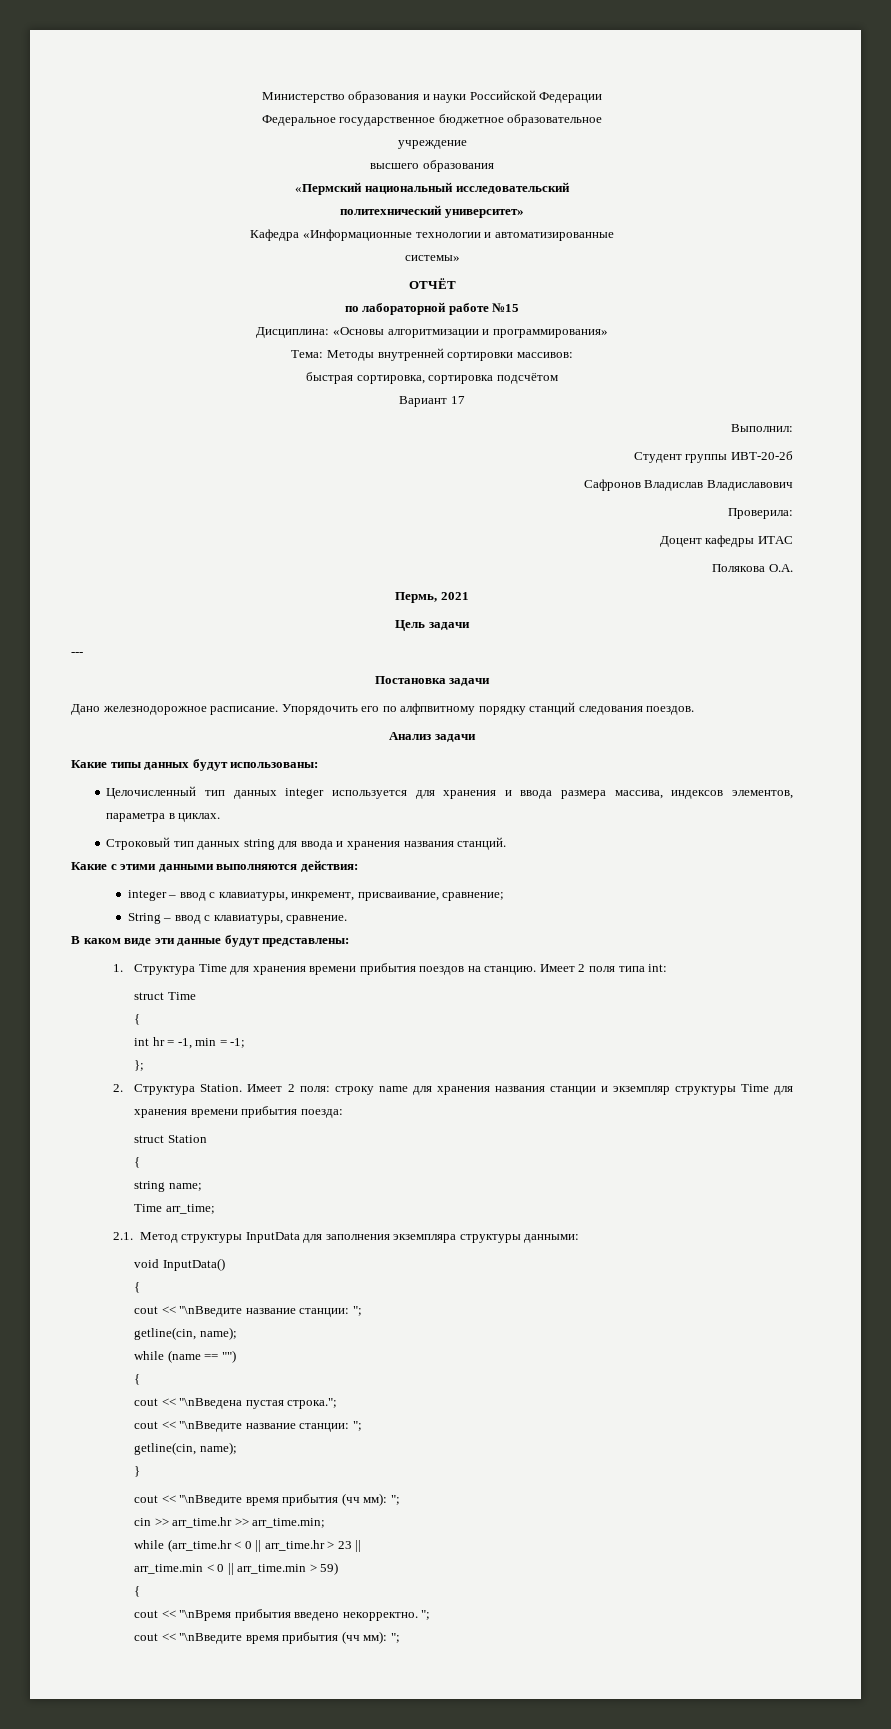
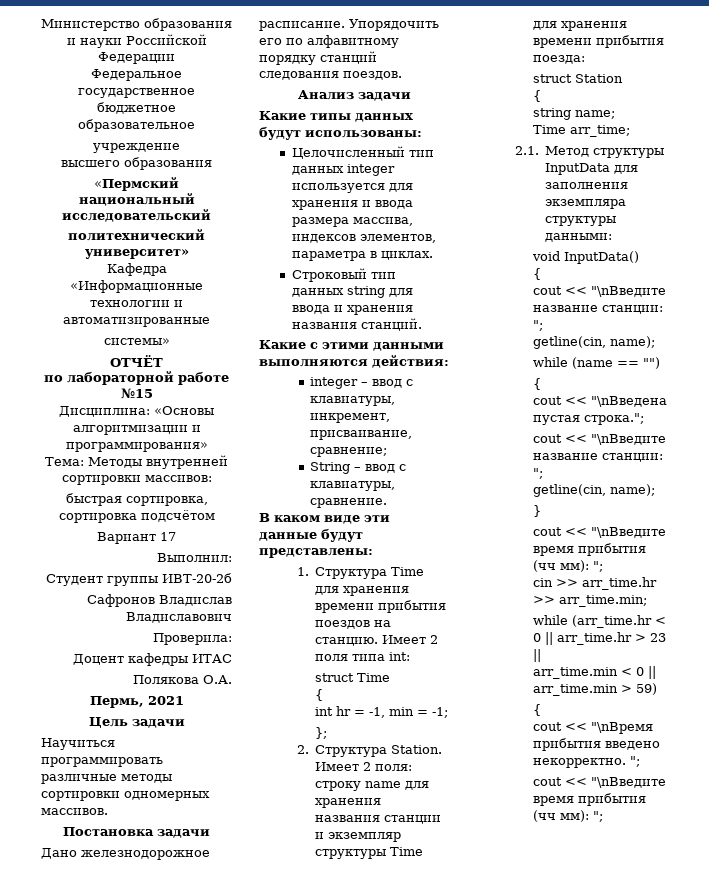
[71,652,83,656] --- -> [41,738,115,750] [41,757,163,767] [41,774,172,784] [41,791,210,801] [41,808,108,815] Научиться программировать различные методы сортировки одномерных массивов.
[400,703,476,715] алфпвитному -> [307,35,399,48] алфавитному

